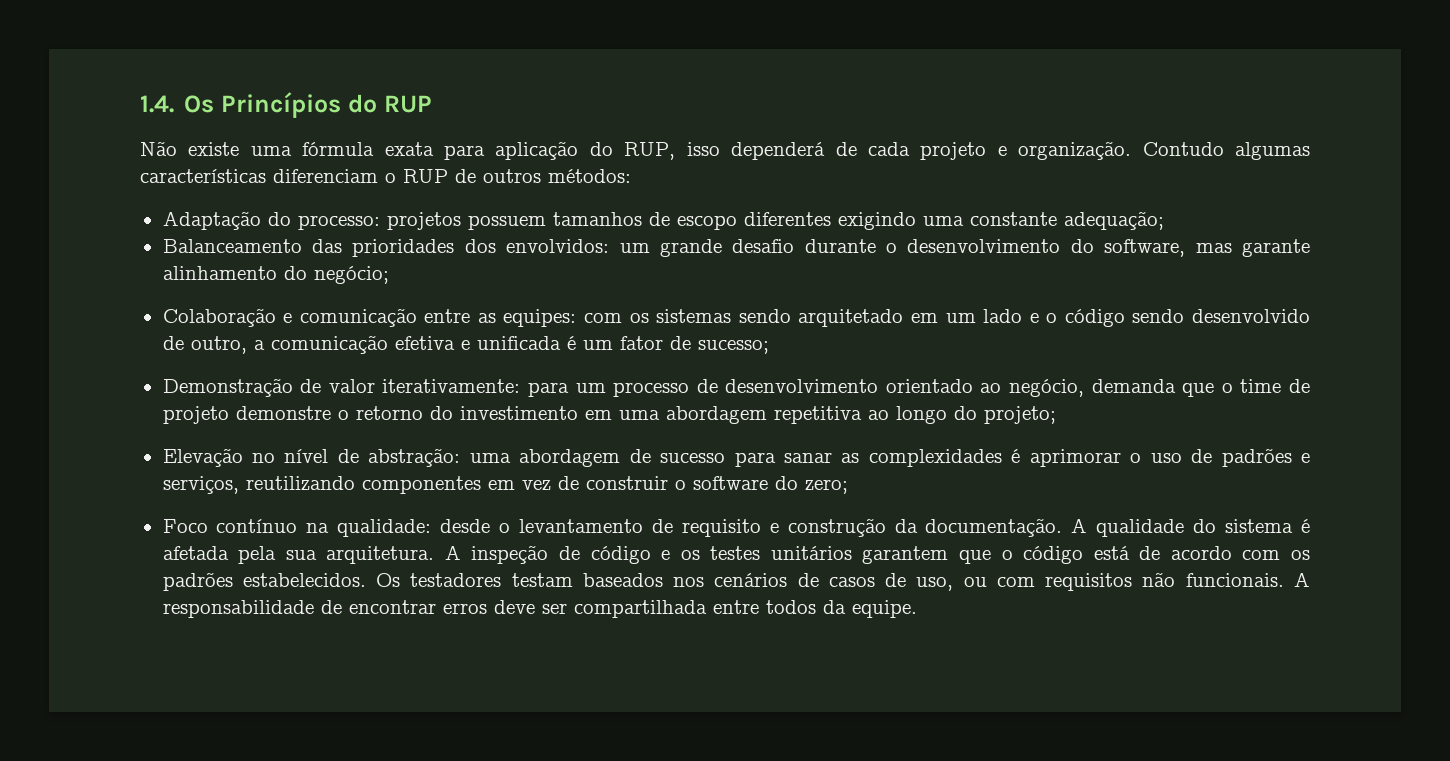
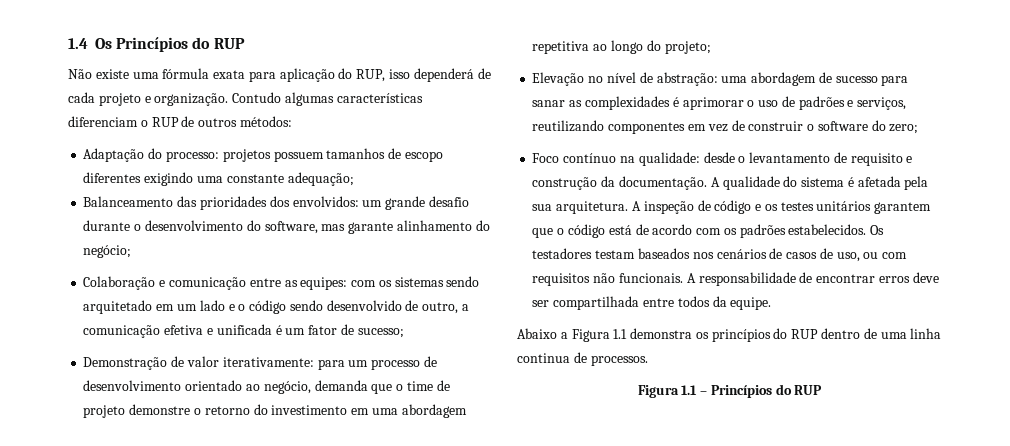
[140,95,174,113] 1.4. -> [68,38,88,49] 1.4
(917, 609) none -> [517,328,942,342] [517,352,648,366] [637,384,823,398] // Abaixo a Figura 1.1 demonstra os princípios do RUP dentro de uma linha continua de processos. // Figura 1.1 – Princípios do RUP

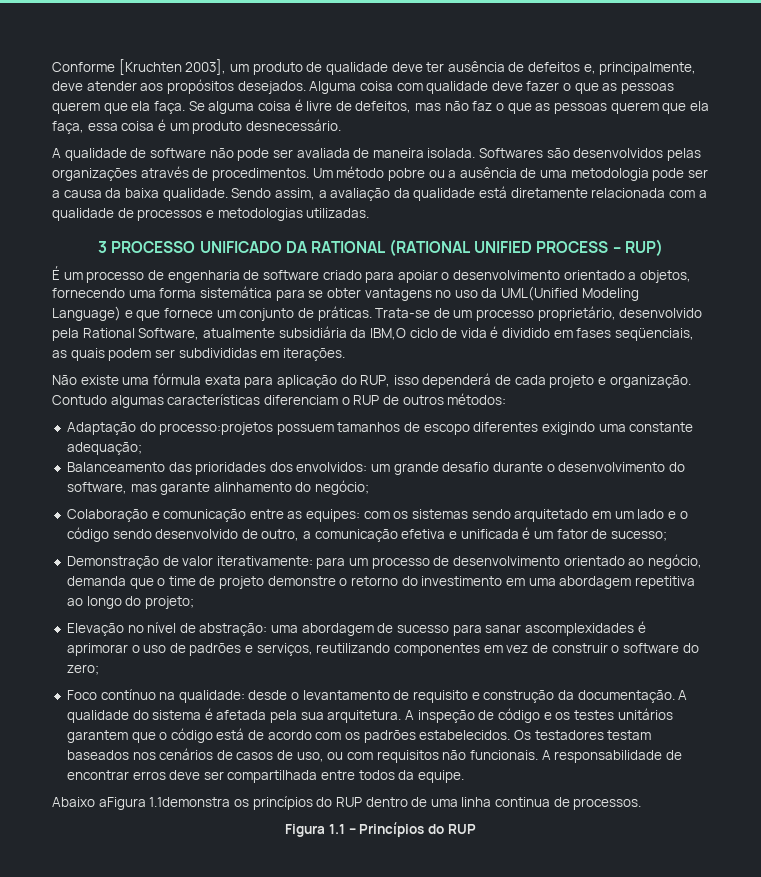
[68,37,245,52] 1.4 Os Princípios do RUP -> [52,59,697,75] [52,79,675,94] [52,99,709,114] [52,119,341,134] [52,148,702,161] [52,166,709,181] [52,186,707,201] [52,208,370,221] [98,239,663,256] [52,266,692,283] [52,286,639,301] [52,306,703,321] [52,326,695,341] [52,348,345,361] Conforme [Kruchten 2003], um produto de qualidade deve ter ausência de defeitos e, principalmente, deve atender aos propósitos desejados. Alguma coisa com qualidade deve fazer o que as pessoas querem que ela faça. Se alguma coisa é livre de defeitos, mas não faz o que as pessoas querem que ela faça, essa coisa é um produto desnecessário. // A qualidade de software não pode ser avaliada de maneira isolada. Softwares são desenvolvidos pelas organizações através de procedimentos. Um método pobre ou a ausência de uma metodologia pode ser a causa da baixa qualidade. Sendo assim, a avaliação da qualidade está diretamente relacionada com a qualidade de processos e metodologias utilizadas. // 3 PROCESSO UNIFICADO DA RATIONAL (RATIONAL UNIFIED PROCESS – RUP) // É um processo de engenharia de software criado para apoiar o desenvolvimento orientado a objetos, fornecendo uma forma sistemática para se obter vantagens no uso da UML(Unified Modeling Language) e que fornece um conjunto de práticas. Trata-se de um processo proprietário, desenvolvido pela Rational Software, atualmente subsidiária da IBM,O ciclo de vida é dividido em fases seqüenciais, as quais podem ser subdivididas em iterações.
[165,149,271,162] processo: projetos -> [159,422,274,435] processo:projetos
[569,96,670,110] as complexidades -> [524,623,634,636] ascomplexidades
[560,328,693,342] a Figura 1.1 demonstra -> [98,797,231,810] aFigura 1.1demonstra

